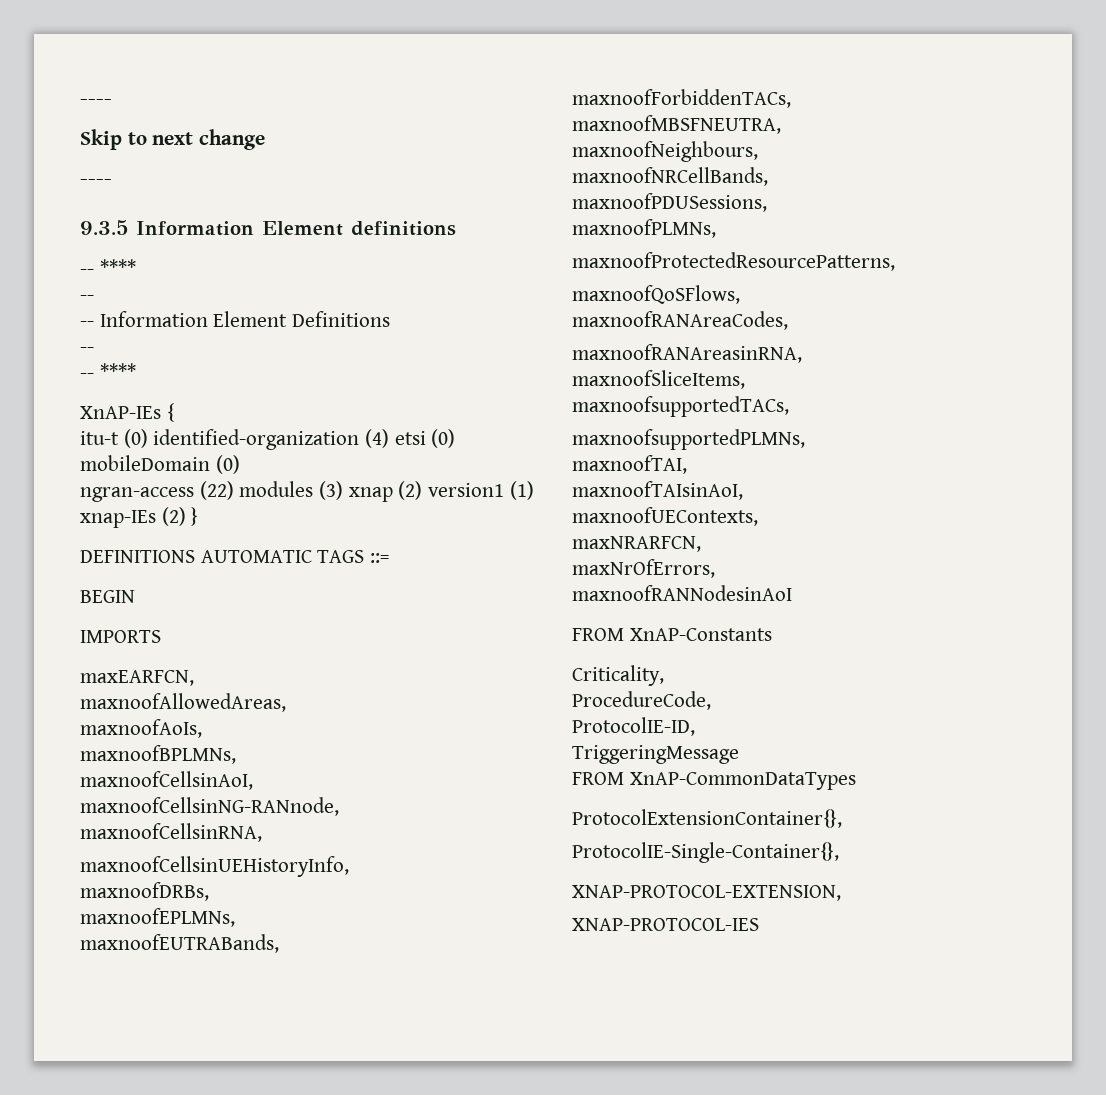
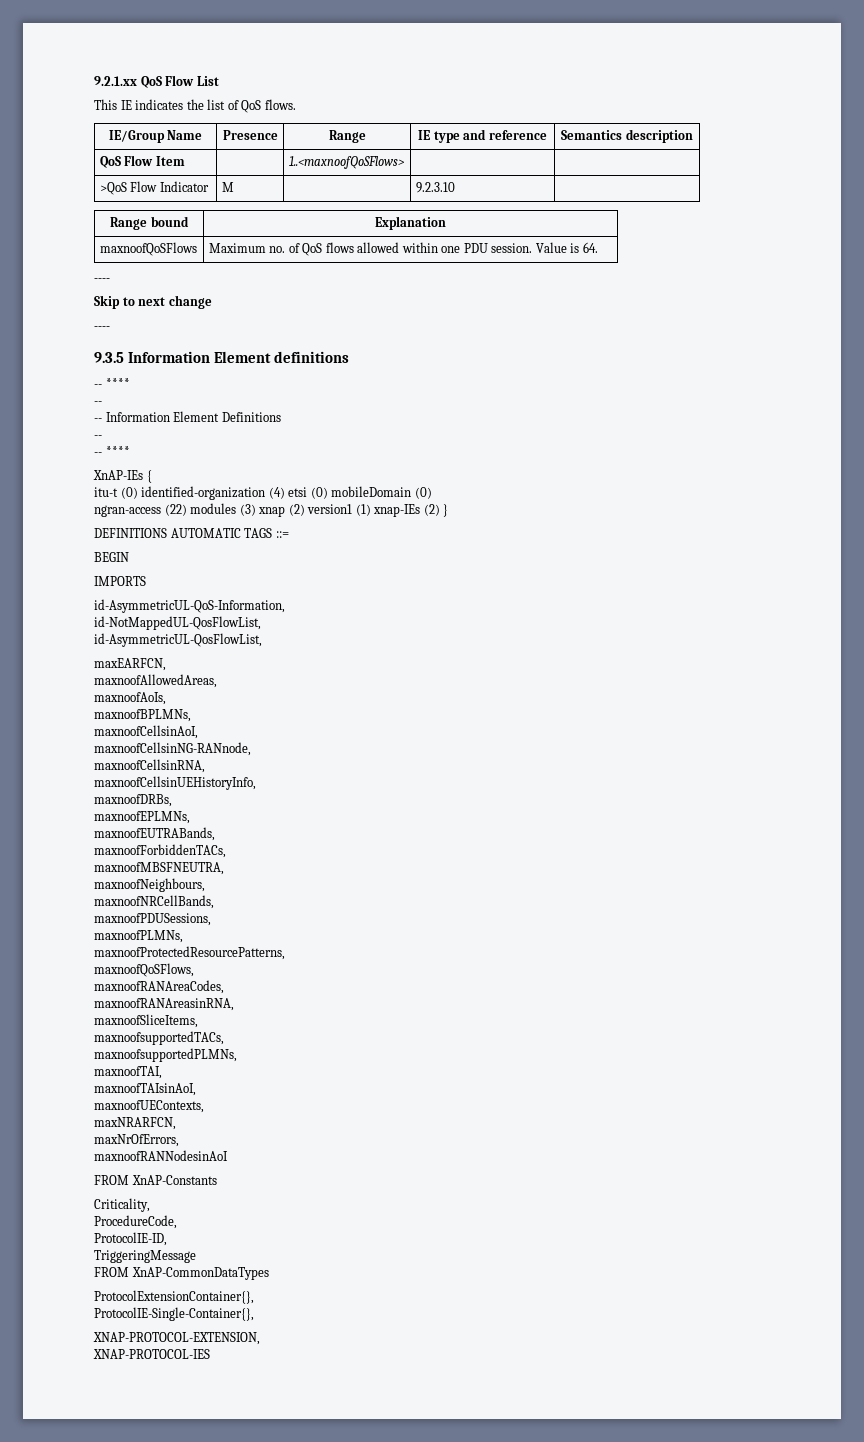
(80, 102) none -> [94,75,219,88] [94,99,296,113] [108,130,203,143] [222,130,278,140] [328,130,366,143] [418,129,547,143] [561,129,693,143] [99,155,185,168] [288,156,405,169] [99,181,209,195] [221,182,234,192] [415,182,455,193] [110,216,189,230] [375,216,447,230] [99,242,197,256] [208,242,598,256] 9.2.1.xx QoS Flow List // This IE indicates the list of QoS flows. // IE/Group Name | Presence | Range | IE type and reference | Semantics description // QoS Flow Item | | 1..<maxnoofQoSFlows> | | // >QoS Flow Indicator | M | | 9.2.3.10 | // Range bound | Explanation // maxnoofQoSFlows | Maximum no. of QoS flows allowed within one PDU session. Value is 64. //
(161, 636) none -> [94,599,285,613] [94,616,261,630] [94,633,262,647] // id-AsymmetricUL-QoS-Information, // id-NotMappedUL-QosFlowList, // id-AsymmetricUL-QosFlowList,

